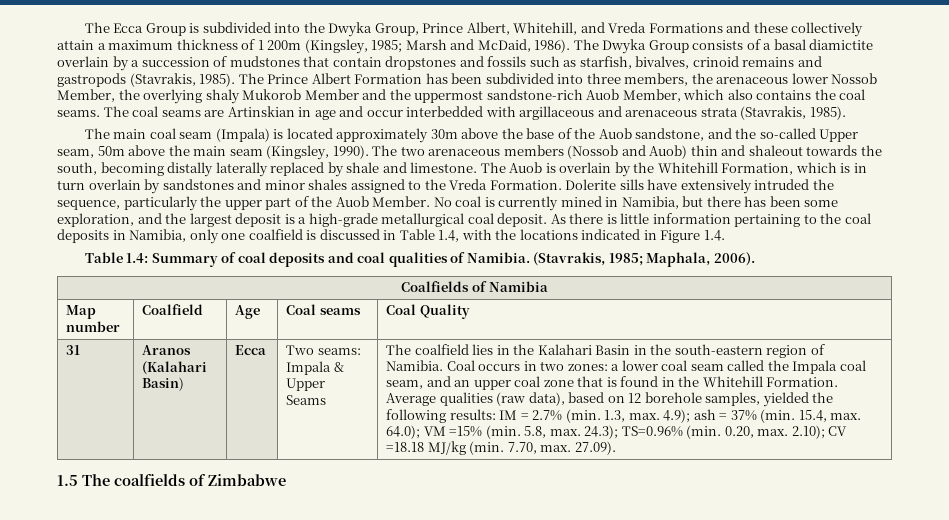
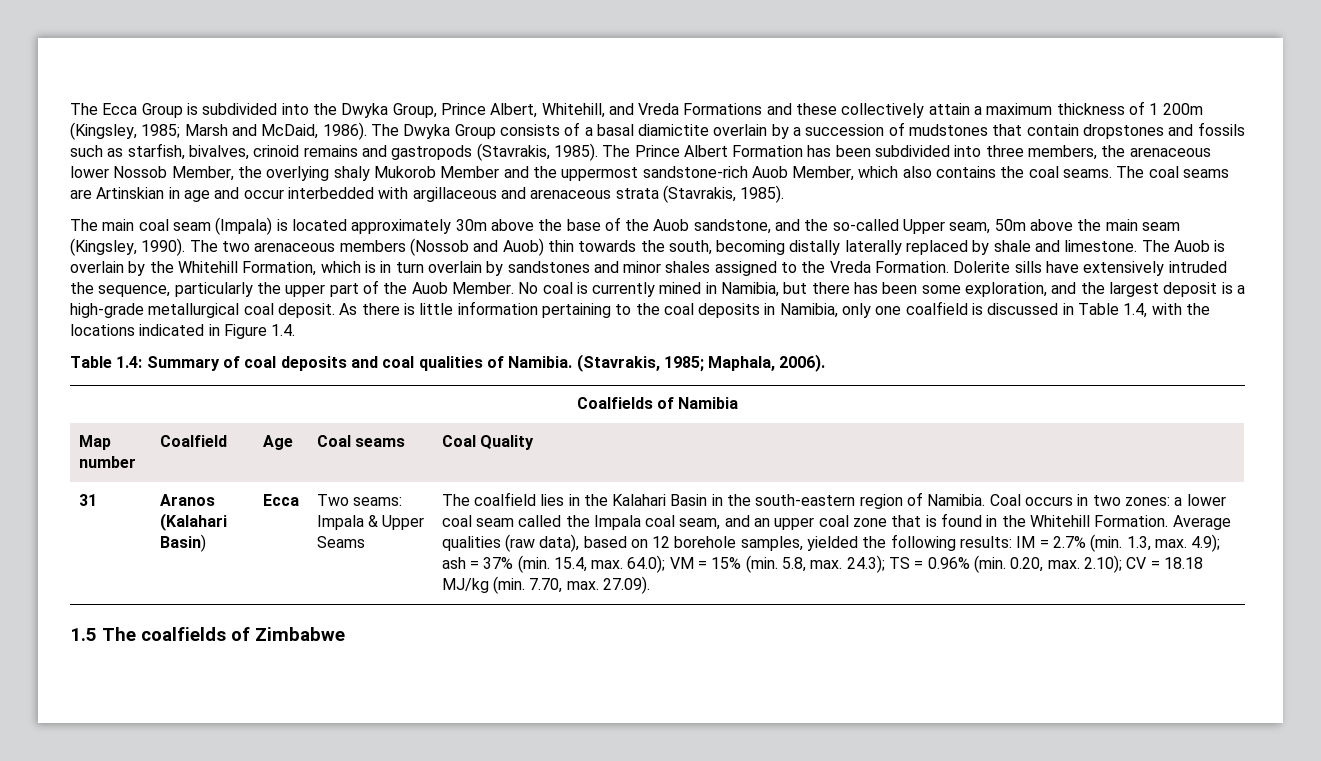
[721,145,803,156] and shaleout -> (574, 246) none
[449,426,483,437] =15% -> [698,557,742,569] = 15%
[621,426,683,437] TS=0.96% -> [889,557,970,569] TS = 0.96%
[386,442,425,452] =18.18 -> [1150,557,1203,569] = 18.18

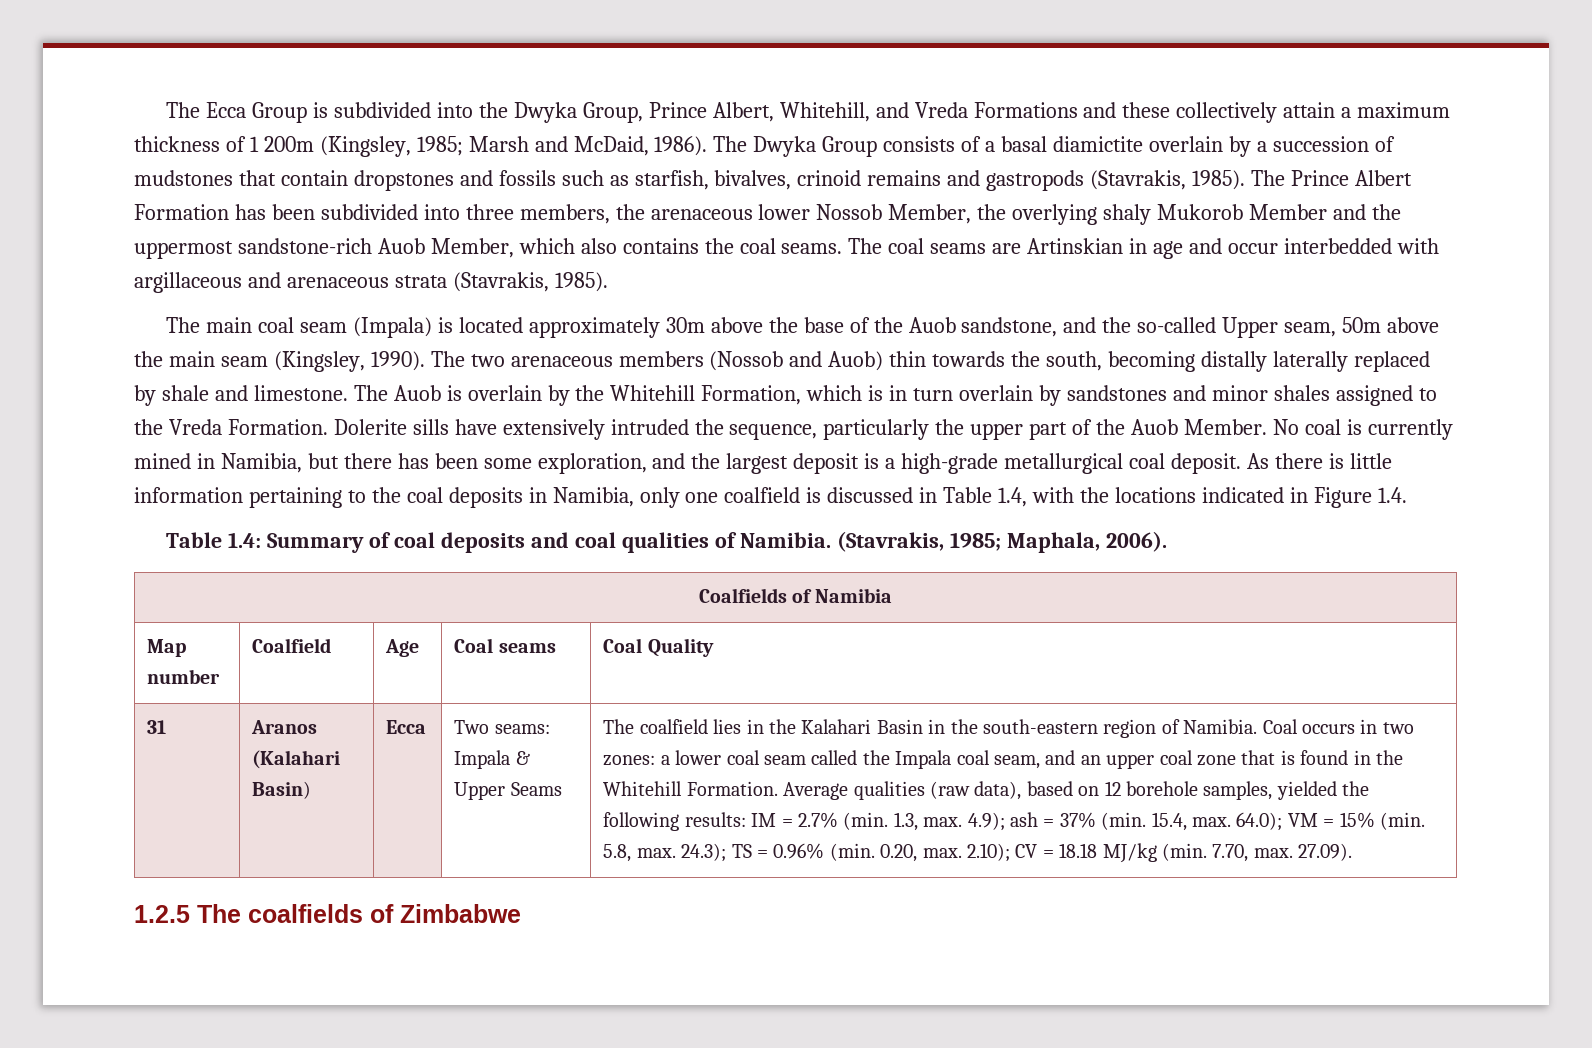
[70,628,97,641] 1.5 -> [134,905,190,923] 1.2.5

